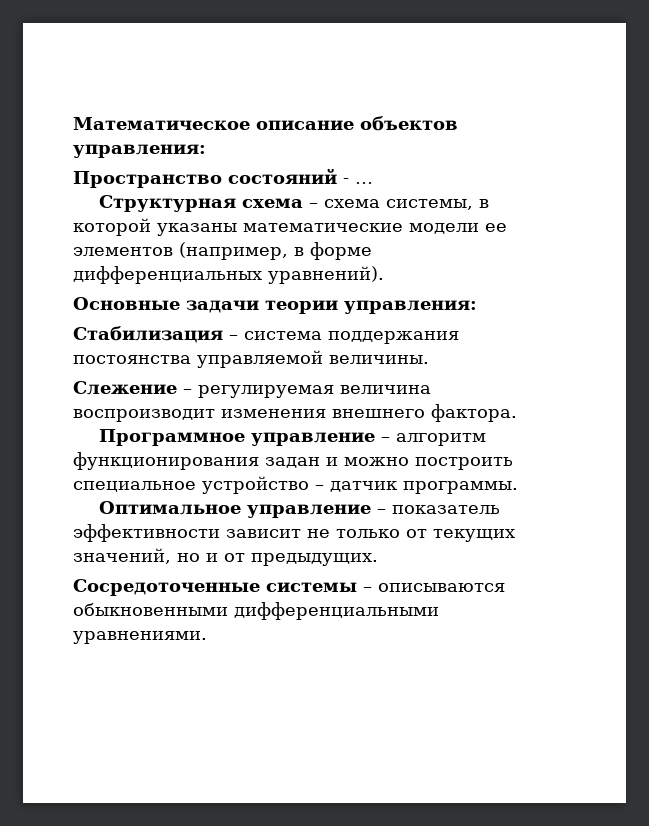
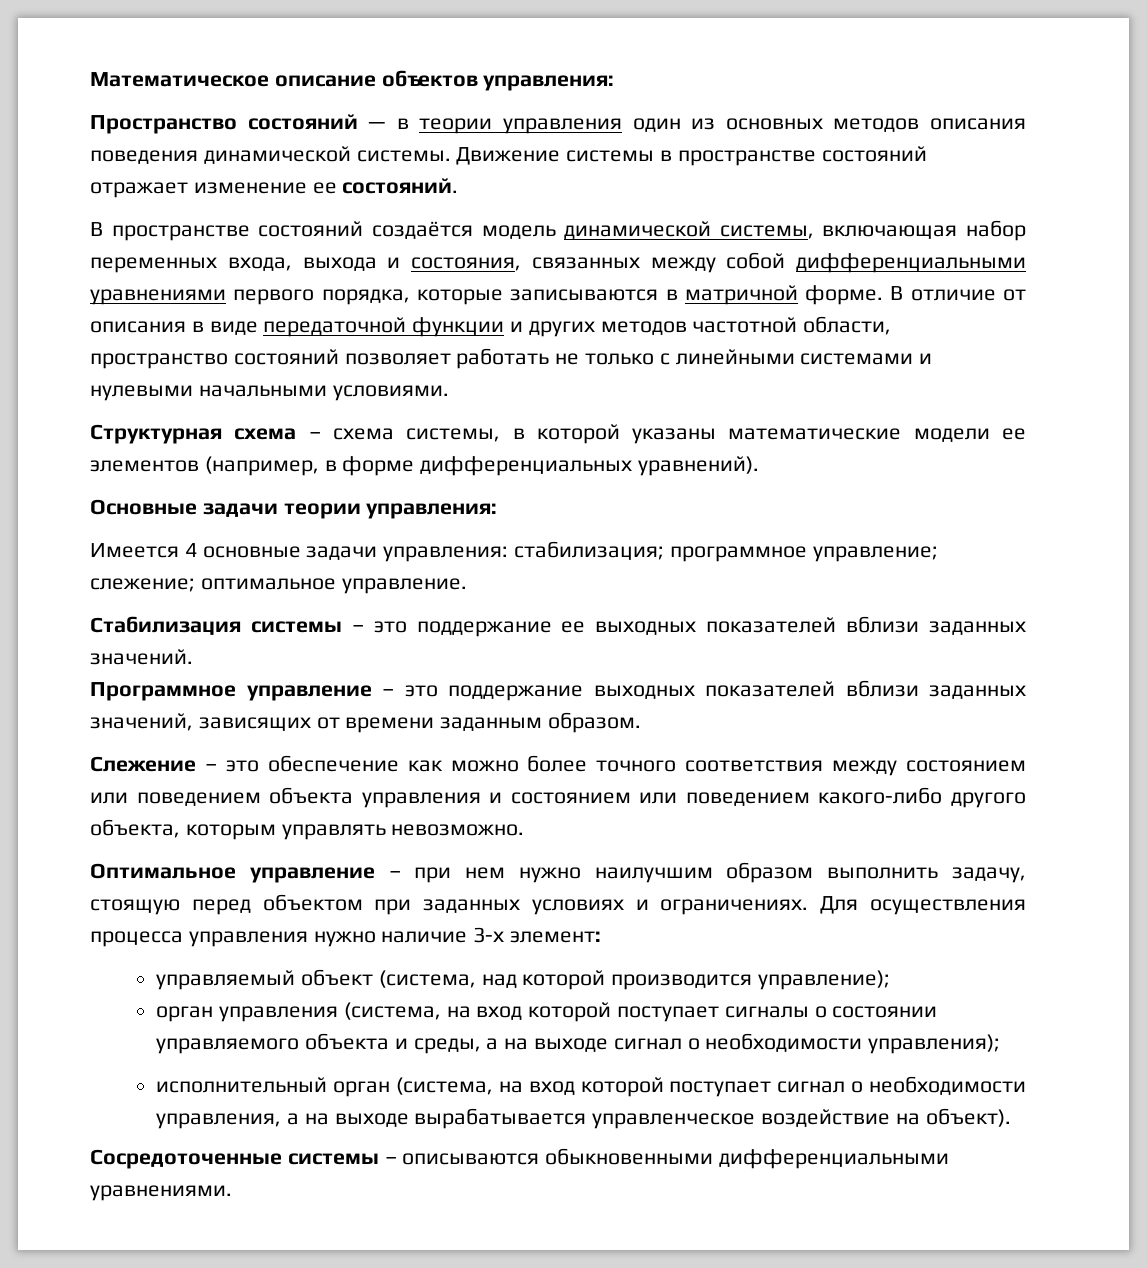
[343,178,373,184] - … -> [368,118,1027,134] [90,146,927,166] [90,178,459,198] [90,220,1026,241] [90,252,1026,273] [90,285,1026,305] [90,316,892,337] [90,348,933,369] [90,385,449,401] — в теории управления один из основных методов описания поведения динамической системы. Движение системы в пространстве состояний отражает изменение ее состояний. // В пространстве состояний создаётся модель динамической системы, включающая набор переменных входа, выхода и состояния, связанных между собой дифференциальными уравнениями первого порядка, которые записываются в матричной форме. В отличие от описания в виде передаточной функции и других методов частотной области, пространство состояний позволяет работать не только с линейными системами и нулевыми начальными условиями.
[73,326,459,344] [73,350,429,368] [73,381,431,398] [73,404,517,422] [98,429,486,446] [73,452,513,470] [73,476,518,494] [98,501,500,518] [73,524,515,542] [73,548,378,566] Стабилизация – система поддержания постоянства управляемой величины. // Слежение – регулируемая величина воспроизводит изменения внешнего фактора. // Программное управление – алгоритм функционирования задан и можно построить специальное устройство – датчик программы. // Оптимальное управление – показатель эффективности зависит не только от текущих значений, но и от предыдущих. -> [90,541,938,562] [90,578,467,594] [90,616,1027,637] [90,649,193,665] [90,680,1026,701] [90,712,642,733] [90,755,1026,776] [90,787,1026,808] [90,819,525,840] [90,862,1026,883] [90,894,1027,915] [90,927,602,947] [156,969,890,990] [156,1002,938,1022] [156,1033,1001,1054] [156,1076,1026,1097] [156,1108,1011,1129] Имеется 4 основные задачи управления: стабилизация; программное управление; слежение; оптимальное управление. // Стабилизация системы – это поддержание ее выходных показателей вблизи заданных значений. // Программное управление – это поддержание выходных показателей вблизи заданных значений, зависящих от времени заданным образом. // Слежение – это обеспечение как можно более точного соответствия между состоянием или поведением объекта управления и состоянием или поведением какого-либо другого объекта, которым управлять невозможно. // Оптимальное управление – при нем нужно наилучшим образом выполнить задачу, стоящую перед объектом при заданных условиях и ограничениях. Для осуществления процесса управления нужно наличие 3-х элемент: // управляемый объект (система, над которой производится управление); // орган управления (система, на вход которой поступает сигналы о состоянии управляемого объекта и среды, а на выходе сигнал о необходимости управления); // исполнительный орган (система, на вход которой поступает сигнал о необходимости управления, а на выходе вырабатывается управленческое воздействие на объект).

